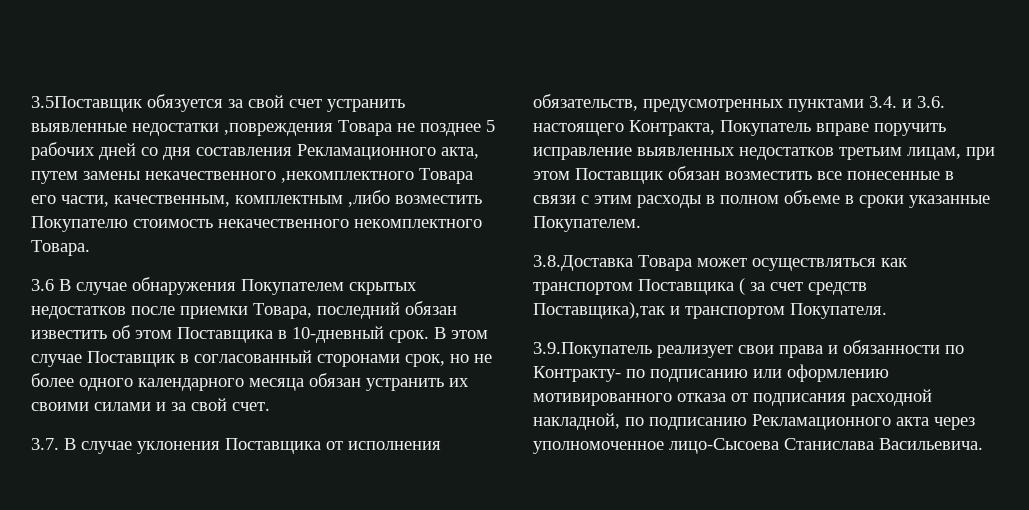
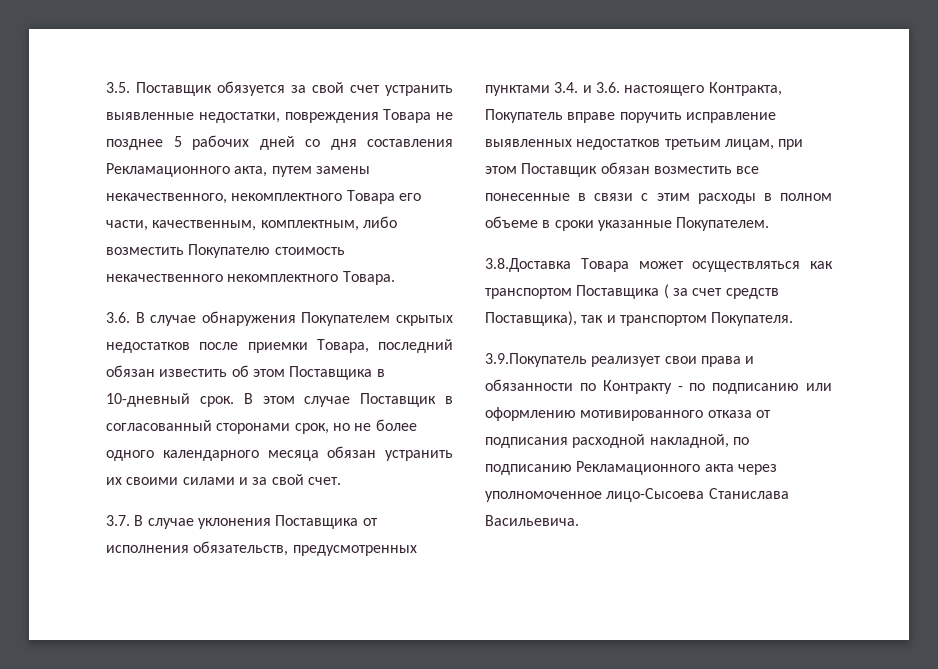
[31,96,142,112] 3.5Поставщик -> [106,82,212,96] 3.5. Поставщик
[132,123,333,136] недостатки ,повреждения -> [198,112,379,123] недостатки, повреждения
[145,171,414,183] некачественного ,некомплектного -> [106,193,343,204] некачественного, некомплектного
[235,190,390,207] комплектным ,либо -> [260,216,397,231] комплектным, либо
[31,279,54,291] 3.6 -> [106,312,130,323] 3.6.
[533,302,665,319] Поставщика),так -> [485,311,604,326] Поставщика), так
[533,366,621,382] Контракту- -> [602,380,683,394] Контракту -

